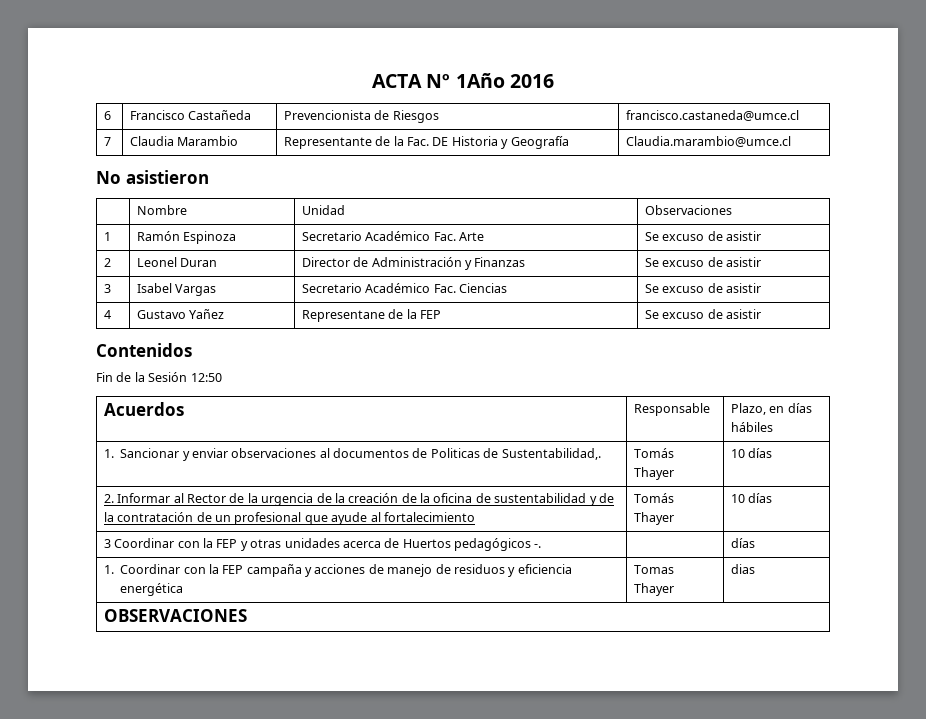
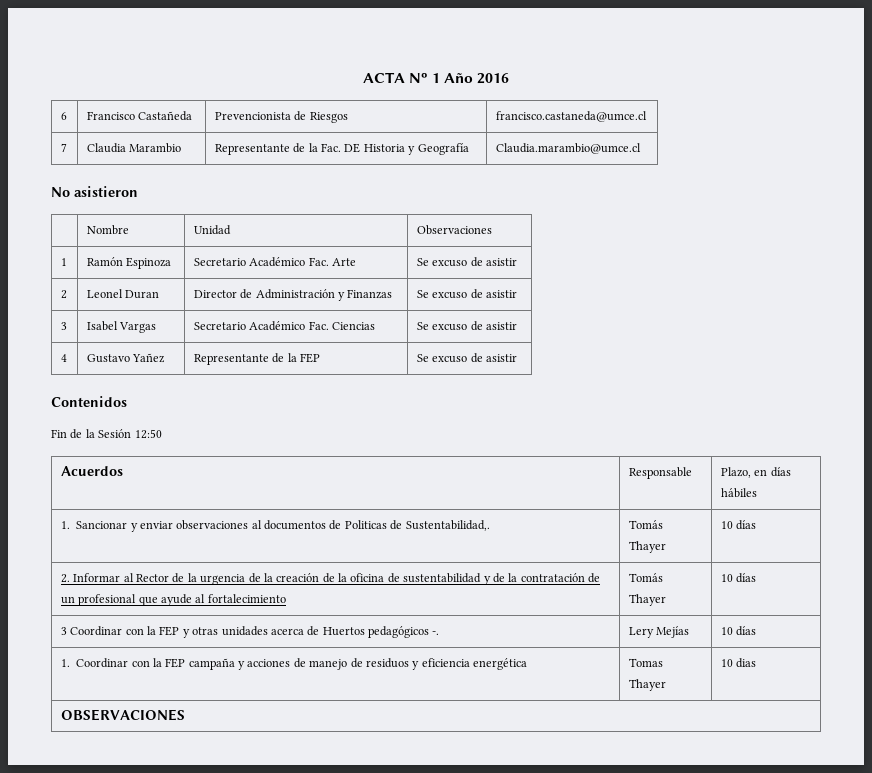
[455,73,505,88] 1Año -> [431,73,473,83] 1 Año
[301,310,385,322] Representane -> [193,354,269,365] Representante
(542, 546) | -> [628,626,690,638] [720,627,733,635] Lery Mejías | 10
(674, 589) none -> [720,659,733,667] 10

